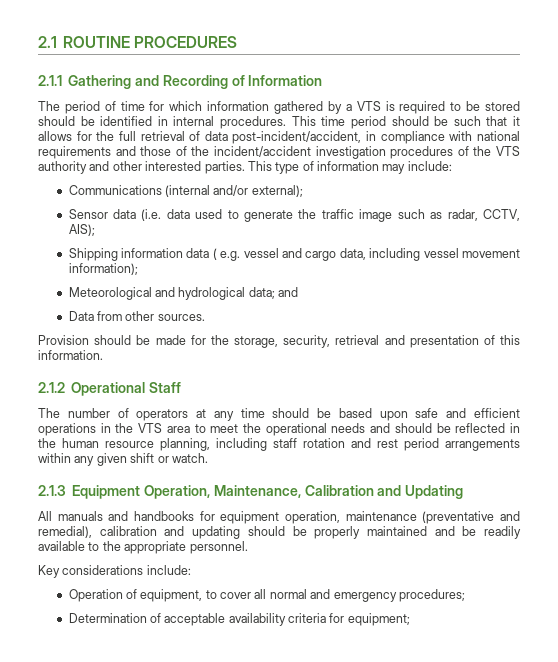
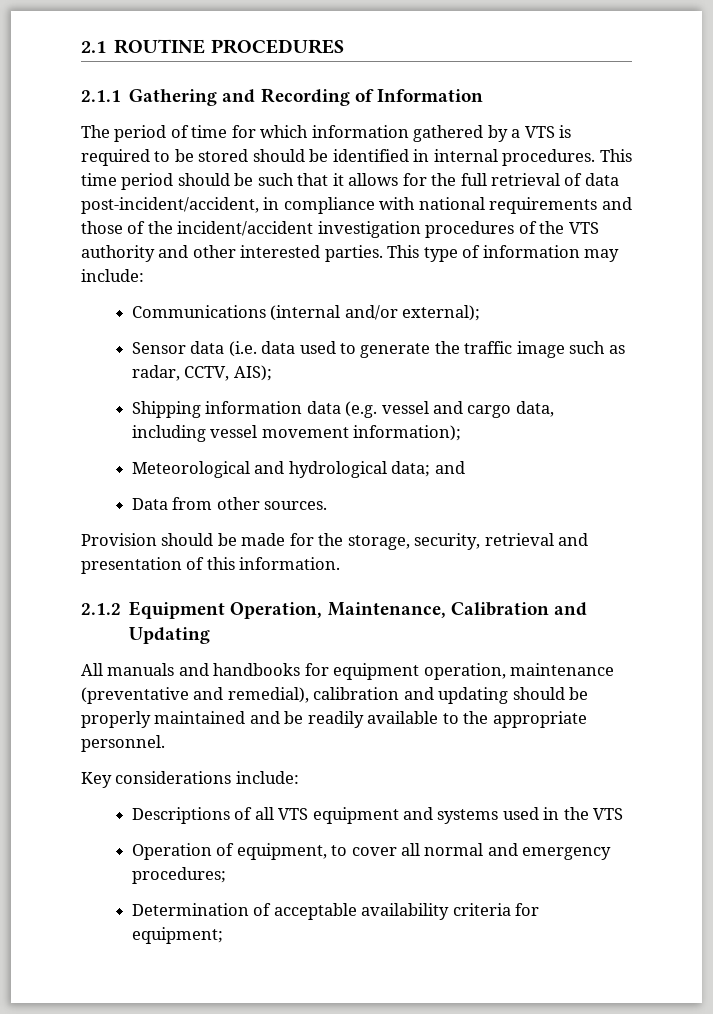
[212,248,241,261] ( e.g. -> [345,401,378,418] (e.g.
[71,382,182,396] [38,408,520,421] [38,423,521,436] [38,438,520,451] [38,453,208,466] [38,485,66,496] Operational Staff // The number of operators at any time should be based upon safe and efficient operations in the VTS area to meet the operational needs and should be reflected in the human resource planning, including staff rotation and rest period arrangements within any given shift or watch. // 2.1.3 -> (121, 609) none
(191, 570) none -> [131,807,624,824] // Descriptions of all VTS equipment and systems used in the VTS

